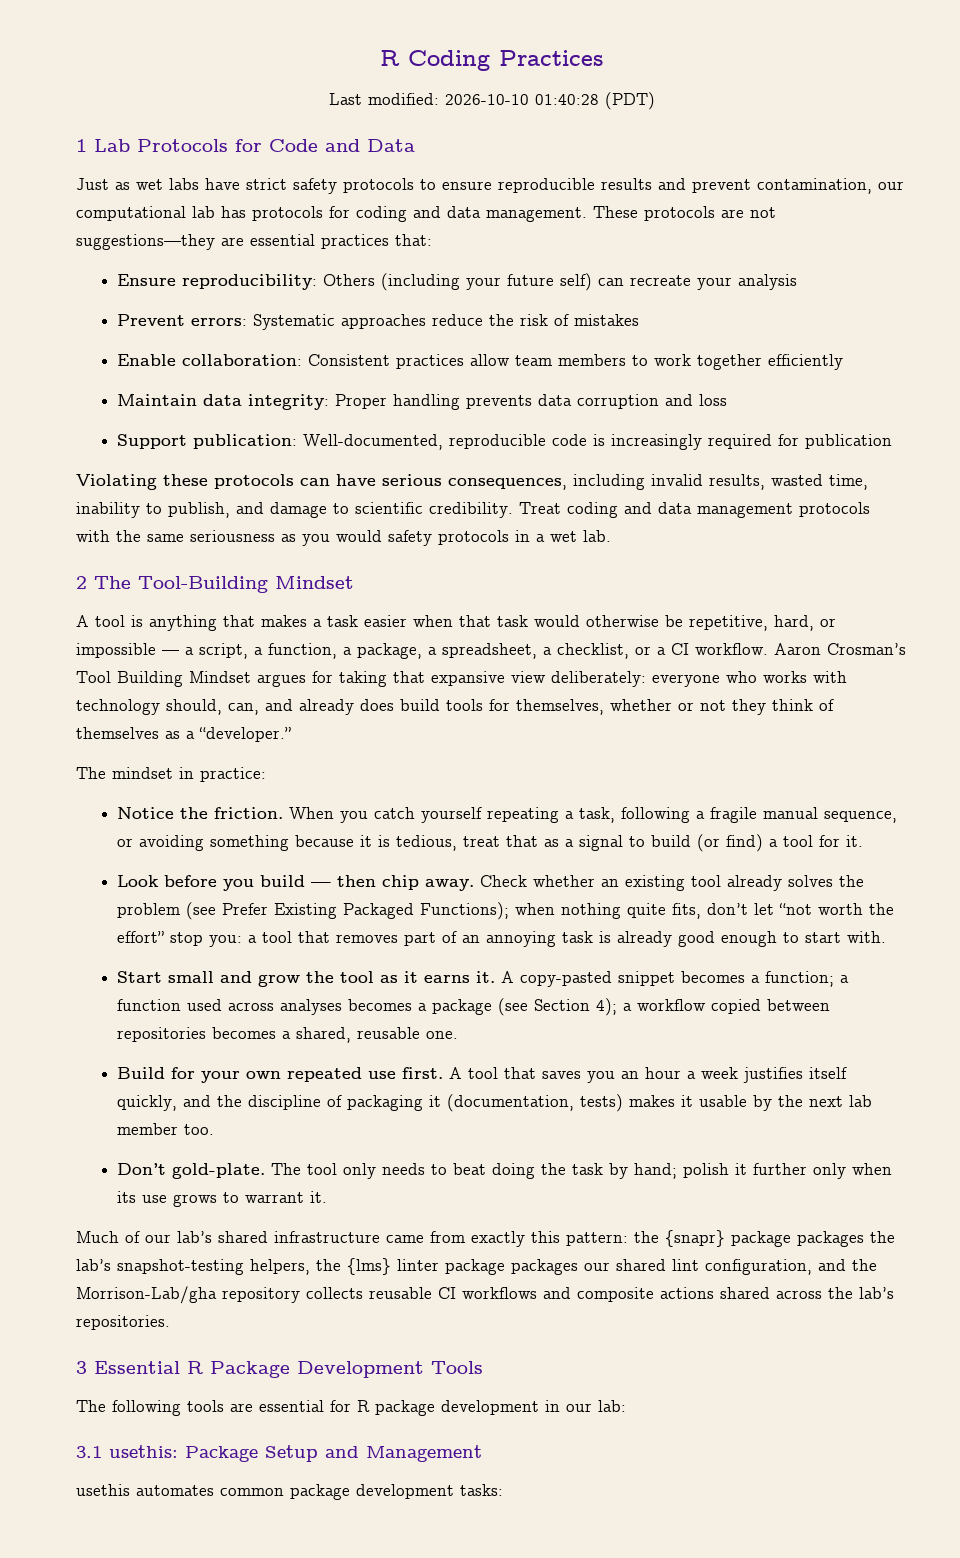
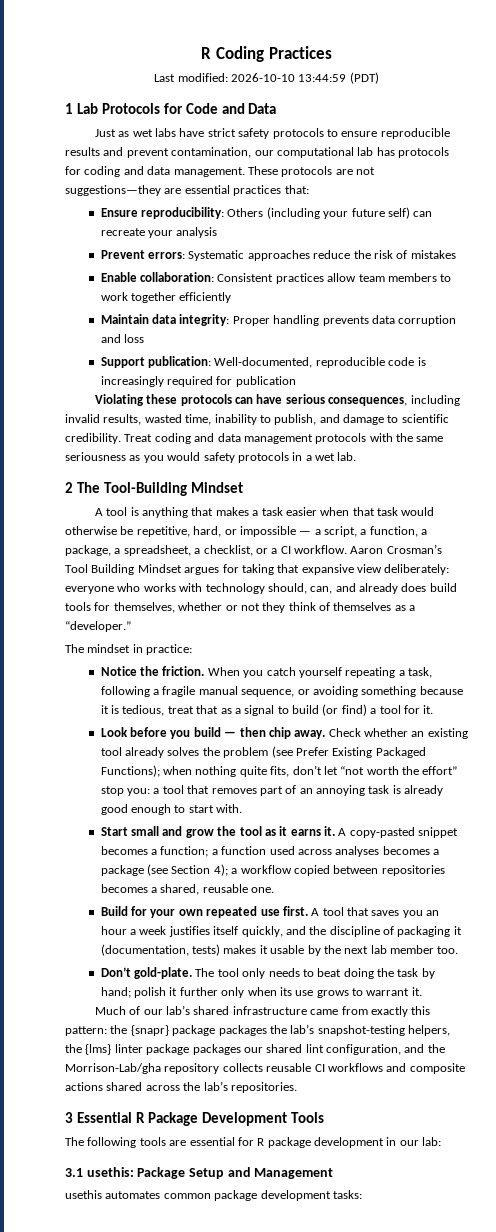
[534,94,599,105] 01:40:28 -> [298,74,347,82] 13:44:59

